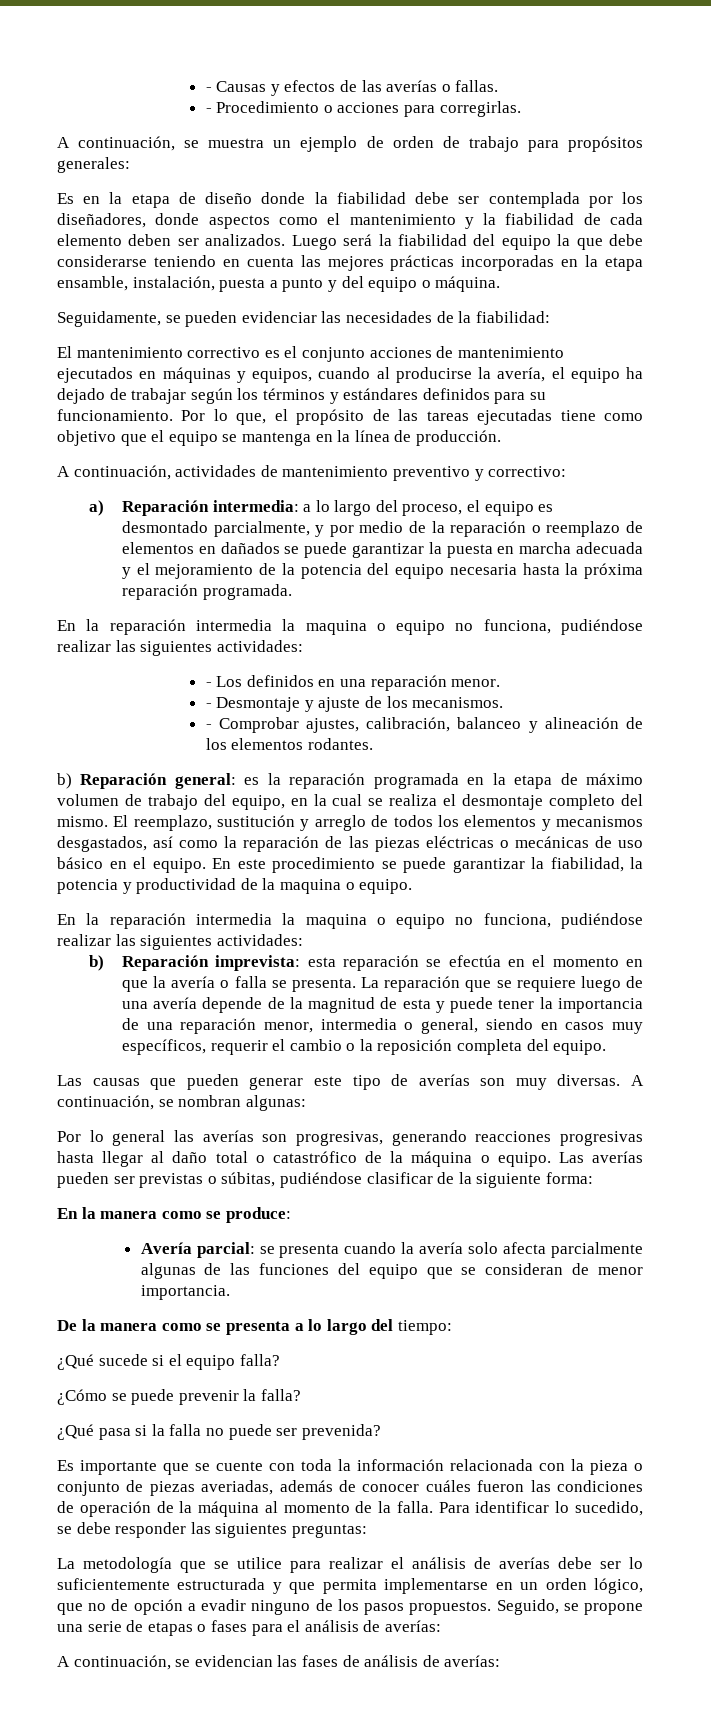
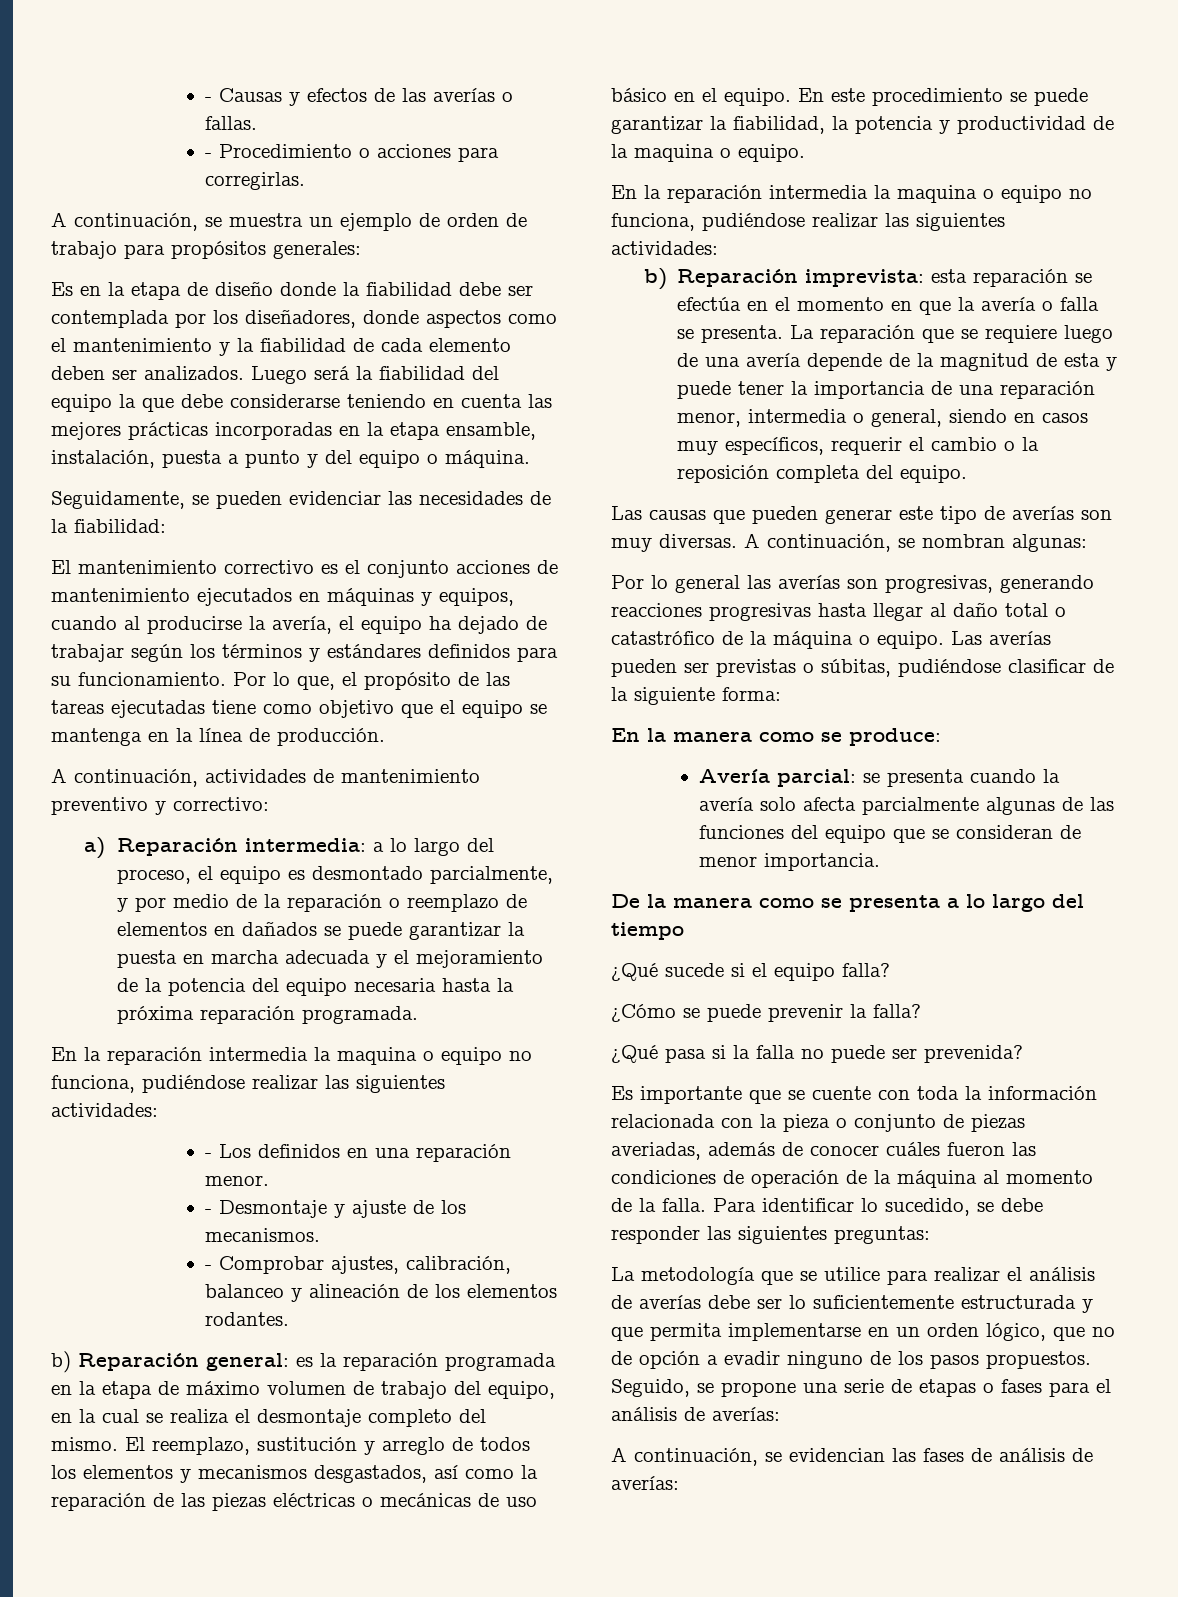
[397,1320,452,1335] tiempo: -> [611,922,684,940] tiempo

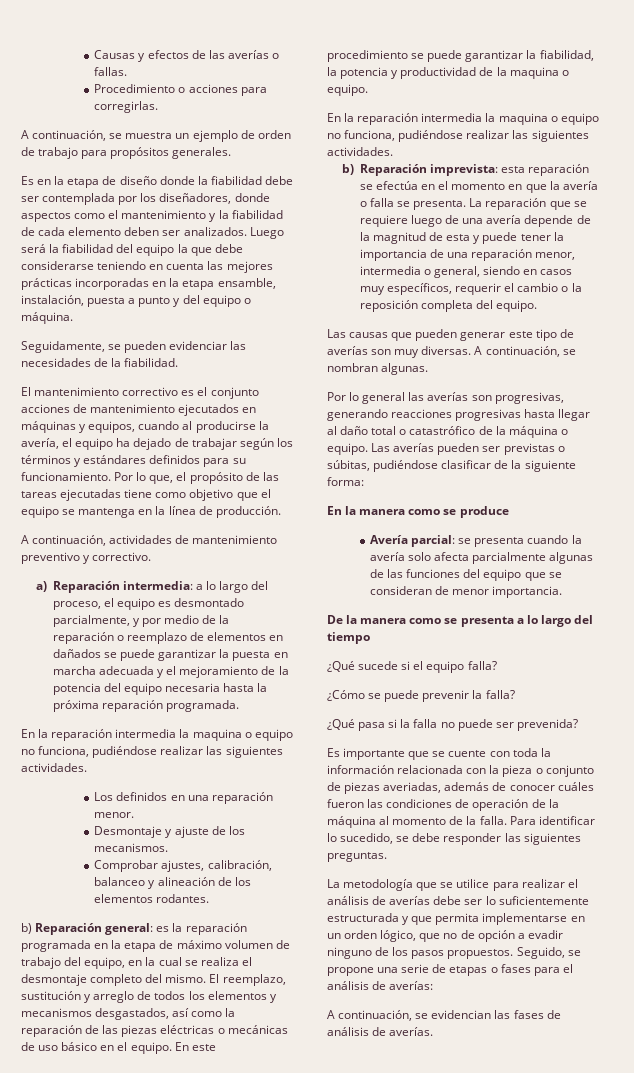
[205,97,213,102] - -> (94, 54) none
[205,153,213,158] - -> (128, 71) none
[273,241,361,259] generales: -> [172,147,232,159] generales.
[74,519,166,533] fiabilidad: -> [124,358,179,367] fiabilidad.
[173,797,269,811] correctivo: -> [92,552,152,561] correctivo.
[51,1103,158,1117] [205,1153,213,1158] actividades: // - -> [21,763,87,772] actividades. //
[205,1209,213,1214] - -> (135, 815) none
[205,1265,213,1270] - -> (169, 847) none
[611,241,718,255] actividades: -> [327,147,393,156] actividades.
[1012,534,1087,552] algunas: -> [381,363,429,375] algunas.
[849,728,941,746] produce: -> [459,506,509,518] produce
[834,1226,930,1244] preguntas: -> [327,852,387,862] preguntas.
[611,1476,679,1490] averías: -> [389,1027,434,1036] averías.

